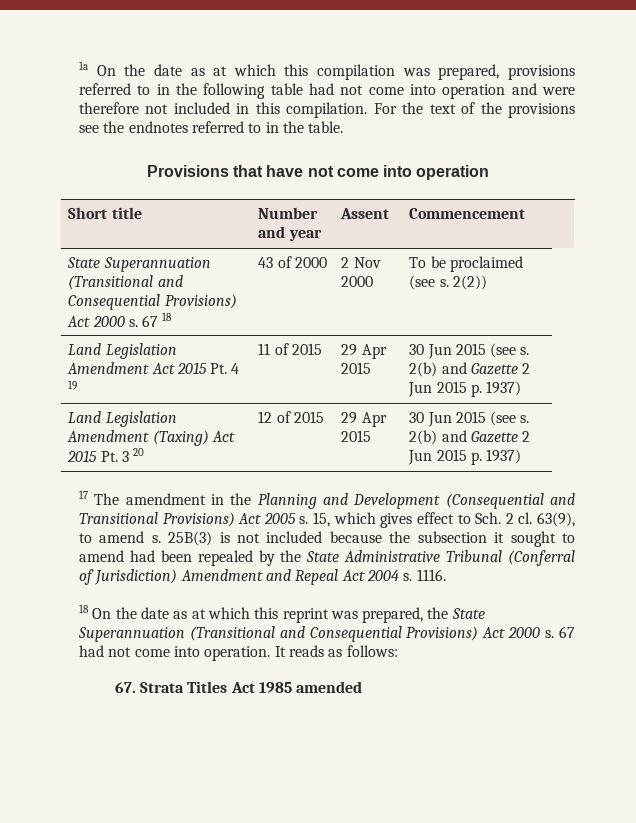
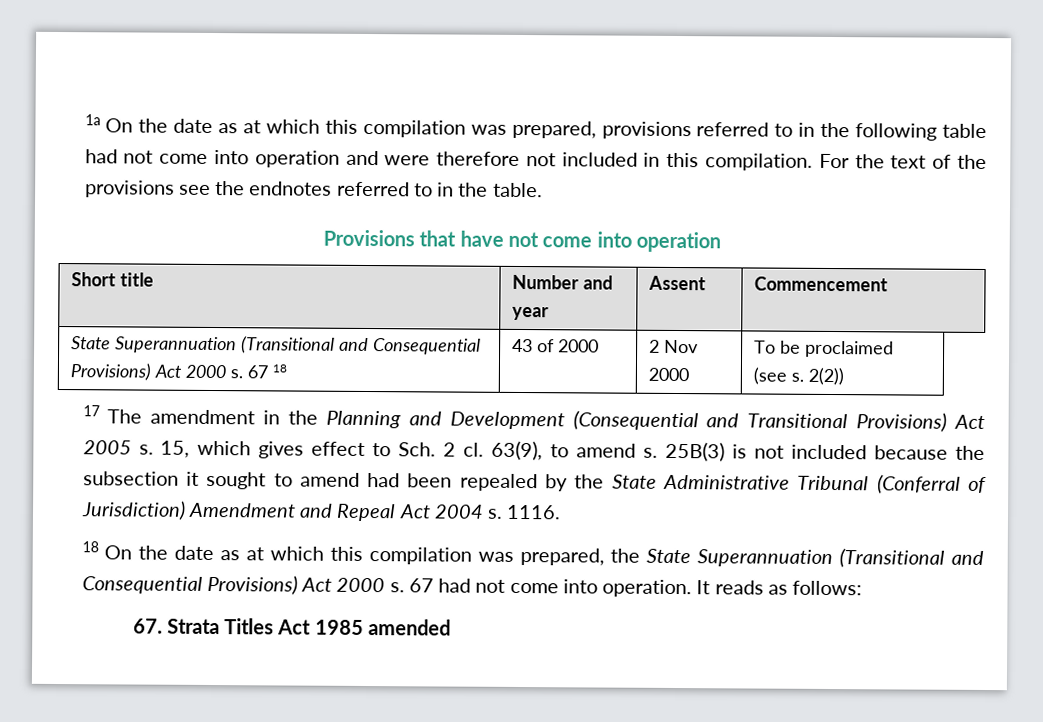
[68,343,177,359] [67,362,240,374] [68,380,78,390] [258,343,322,355] [341,344,387,359] [341,362,372,374] [409,343,530,359] [409,362,531,377] [408,381,522,397] [68,411,177,427] [67,430,235,446] [67,448,145,462] [258,411,324,423] [341,412,387,427] [341,430,372,442] [409,411,530,427] [409,430,531,445] [408,449,522,465] // Land Legislation Amendment Act 2015 Pt. 4 19 | 11 of 2015 | 29 Apr 2015 | 30 Jun 2015 (see s. 2(b) and Gazette 2 Jun 2015 p. 1937) // Land Legislation Amendment (Taxing) Act 2015 Pt. 3 20 | 12 of 2015 | 29 Apr 2015 | 30 Jun 2015 (see s. 2(b) and Gazette 2 Jun 2015 p. 1937) -> (845, 376) none
[282,608,329,623] reprint -> [368,547,472,565] compilation

